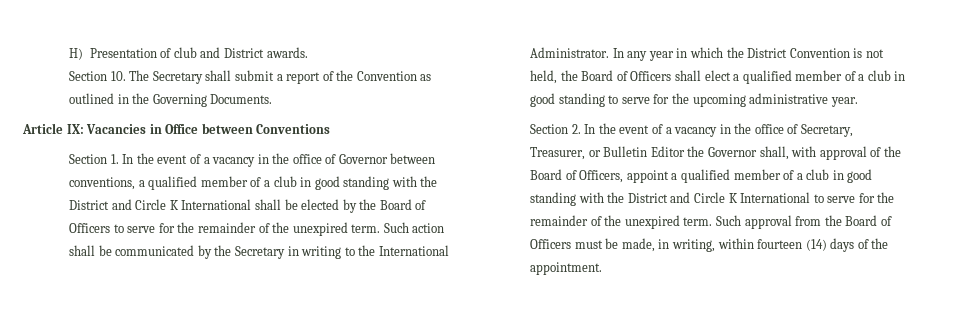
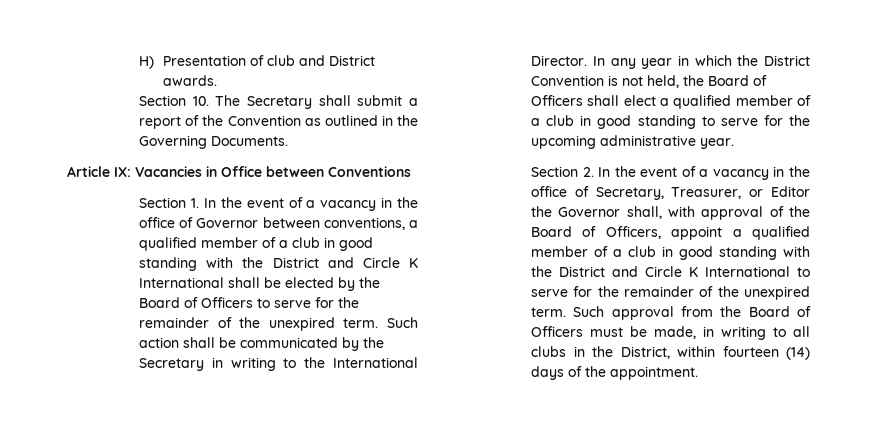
[530,47,610,58] Administrator. -> [531,55,588,66] Director.
[603,146,648,157] Bulletin -> (764, 193) none
[671,239,715,252] writing, -> [721,326,810,340] [531,346,670,359] writing to all clubs in the District,

